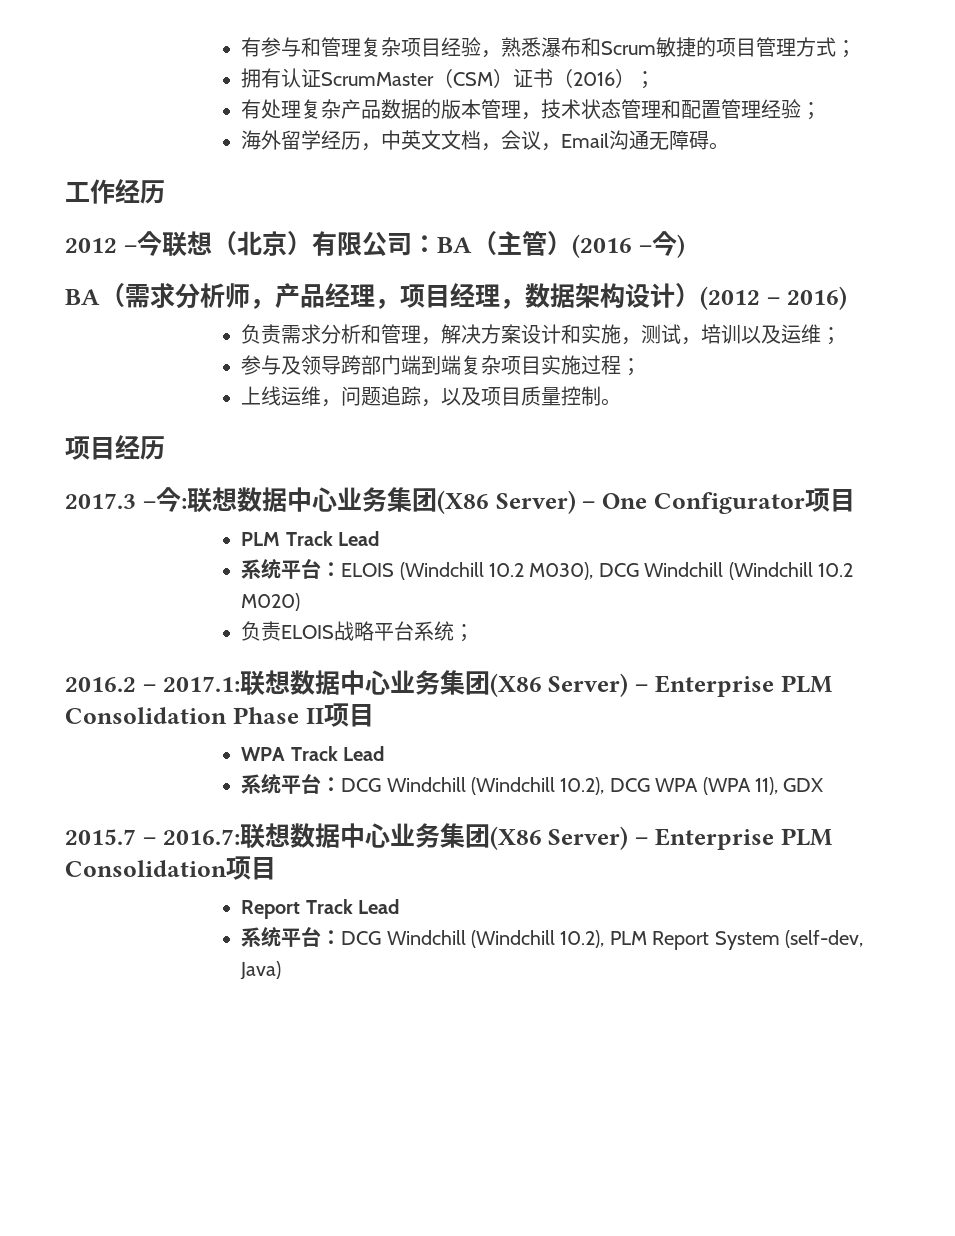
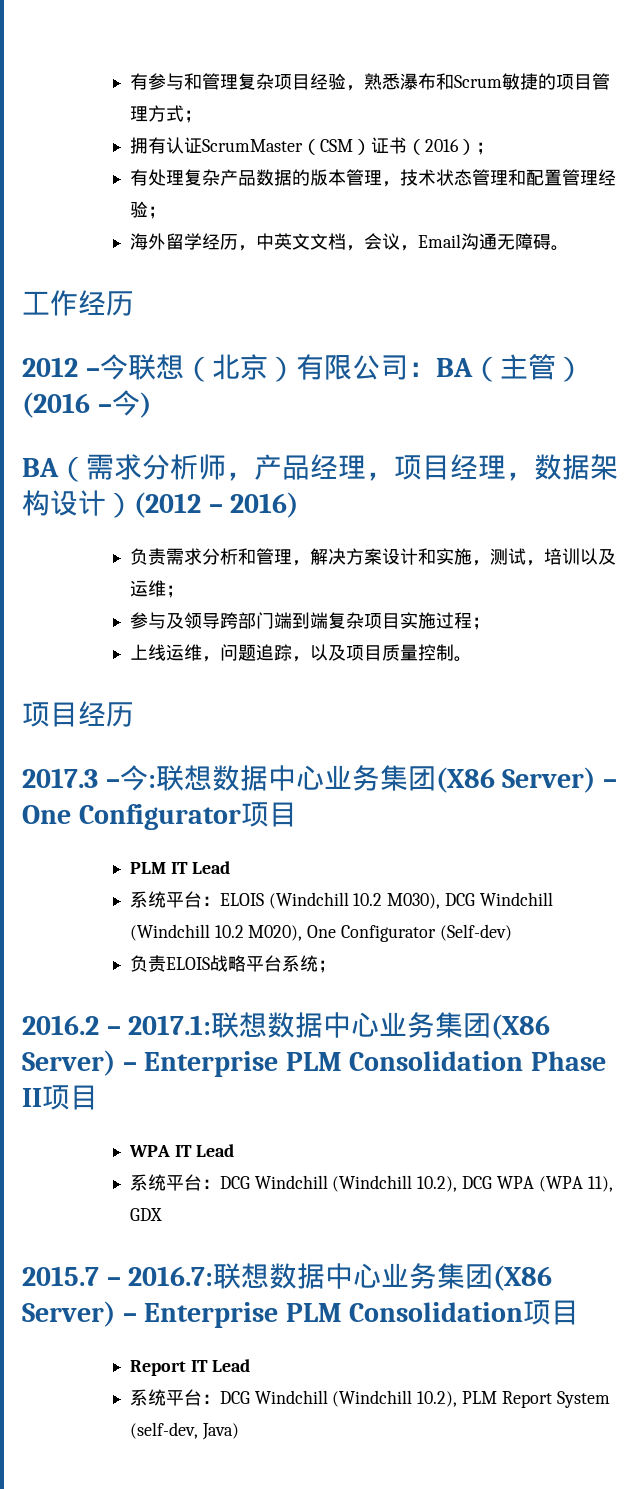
[285,531,333,546] Track -> [170,862,188,874] IT
[241,593,301,611] M020) -> [248,924,512,942] M020), One Configurator (Self-dev)
[290,746,338,761] Track -> [174,1145,192,1157] IT
[305,899,353,914] Track -> [190,1360,208,1372] IT

